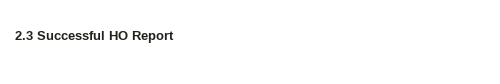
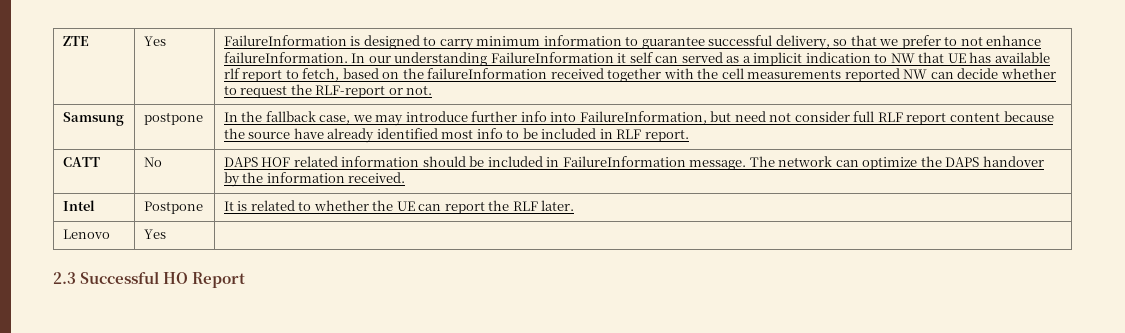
(15, 35) none -> [62,36,89,46] [143,36,166,46] [223,35,1042,50] [223,52,1050,66] [223,68,1056,82] [223,84,433,98] [62,112,124,126] [143,112,203,125] [223,111,1054,126] [223,128,689,143] [62,157,100,167] [143,157,162,167] [223,156,1044,170] [223,172,406,187] [62,200,95,211] [143,201,203,214] [223,200,575,214] [62,229,110,239] [143,229,166,239] ZTE | Yes | FailureInformation is designed to carry minimum information to guarantee successful delivery, so that we prefer to not enhance failureInformation. In our understanding FailureInformation it self can served as a implicit indication to NW that UE has available rlf report to fetch, based on the failureInformation received together with the cell measurements reported NW can decide whether to request the RLF-report or not. // Samsung | postpone | In the fallback case, we may introduce further info into FailureInformation, but need not consider full RLF report content because the source have already identified most info to be included in RLF report. // CATT | No | DAPS HOF related information should be included in FailureInformation message. The network can optimize the DAPS handover by the information received. // Intel | Postpone | It is related to whether the UE can report the RLF later. // Lenovo | Yes | //

